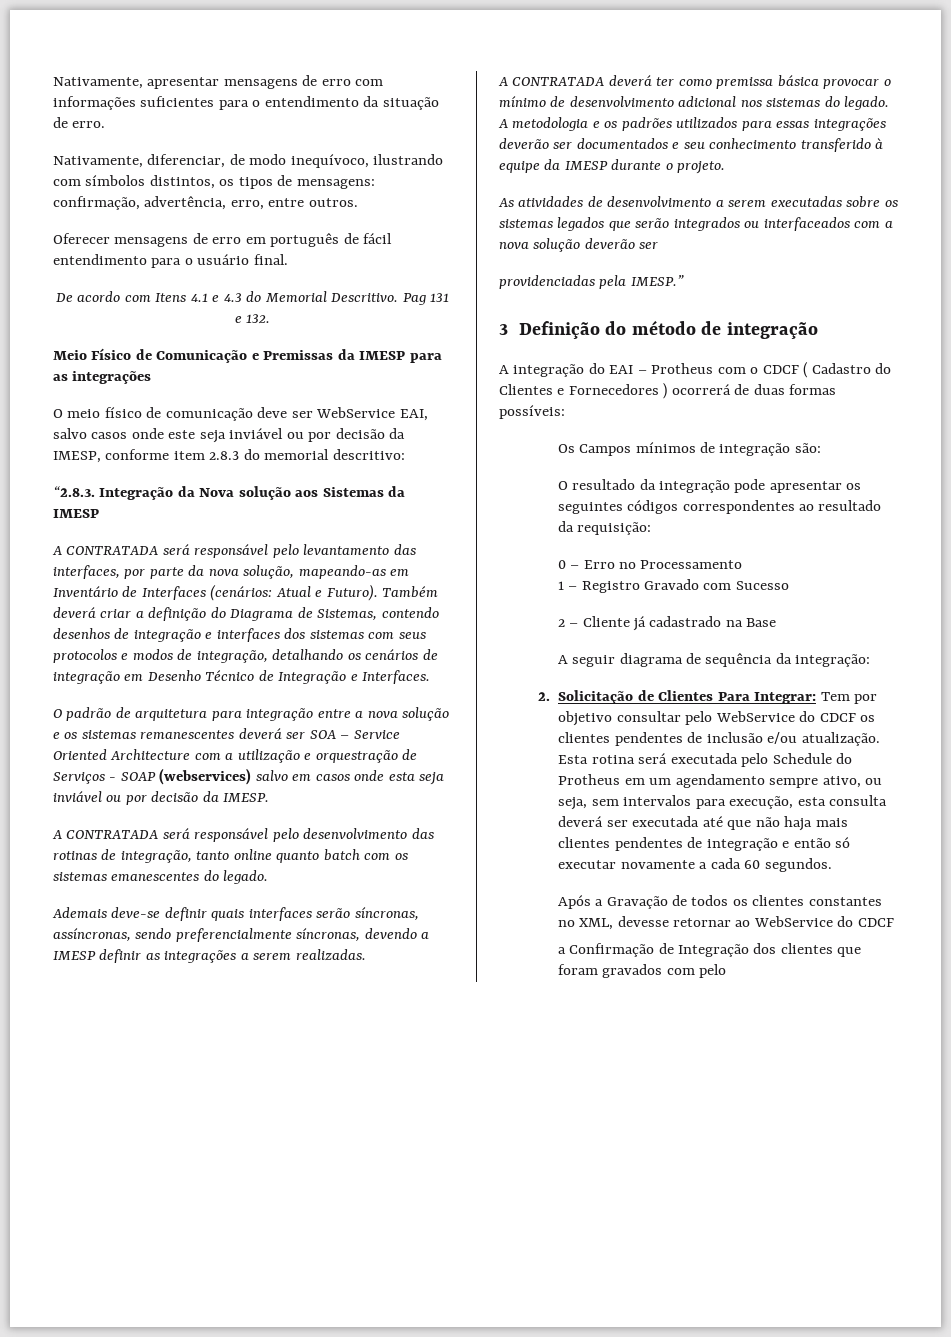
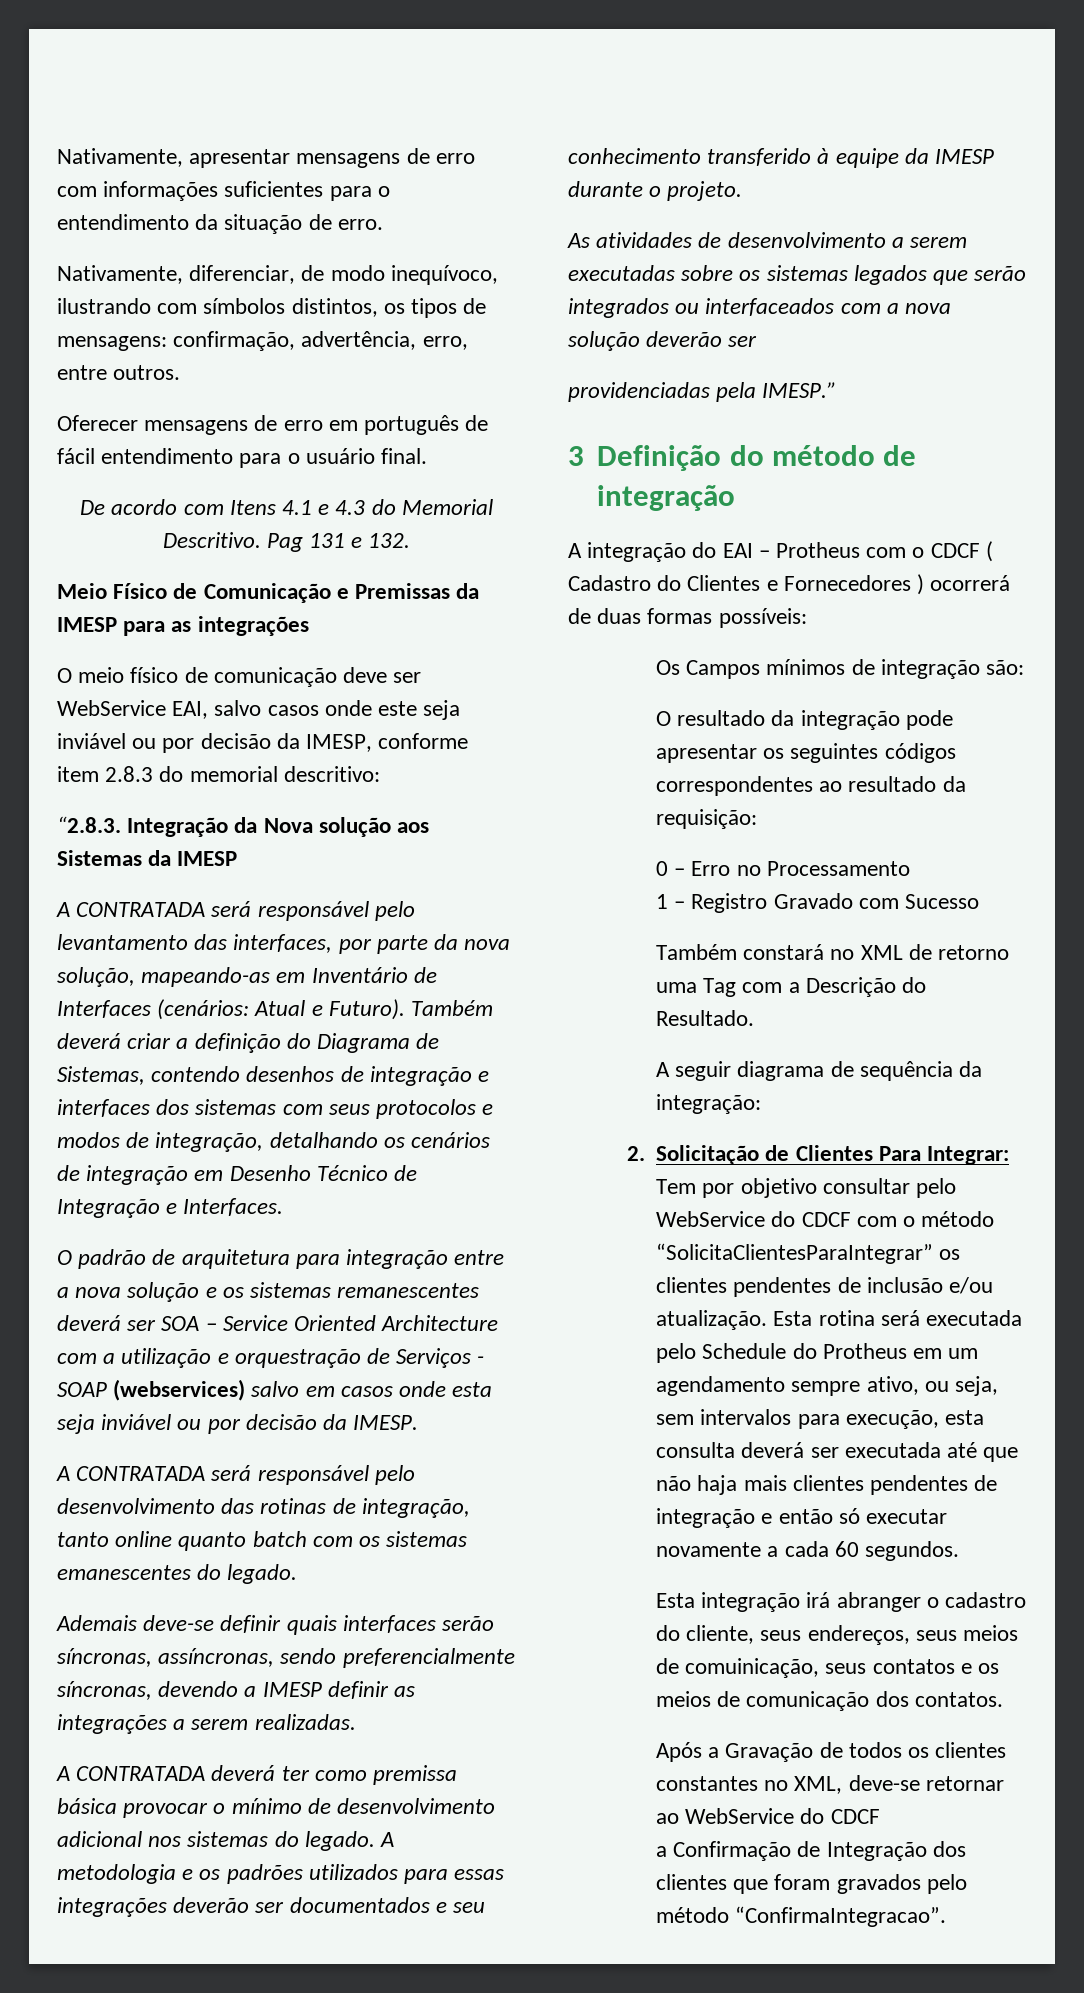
[557,616,777,631] 2 – Cliente já cadastrado na Base -> [656,944,1010,960] [656,977,927,997] [656,1010,755,1026] Também constará no XML de retorno uma Tag com a Descrição do Resultado.
(856, 717) none -> [856,1211,995,1227] [656,1243,934,1264] com o método “SolicitaClientesParaIntegrar”
(832, 865) none -> [656,1592,1027,1612] [656,1625,1019,1645] [656,1658,1000,1678] [656,1691,1003,1711] // Esta integração irá abranger o cadastro do cliente, seus endereços, seus meios de comuinicação, seus contatos e os meios de comunicação dos contatos.
[617,916,669,927] devesse -> [848,1775,920,1791] deve-se
[666,964,727,978] com pelo -> [926,1874,967,1894] [656,1906,947,1927] pelo método “ConfirmaIntegracao”.

